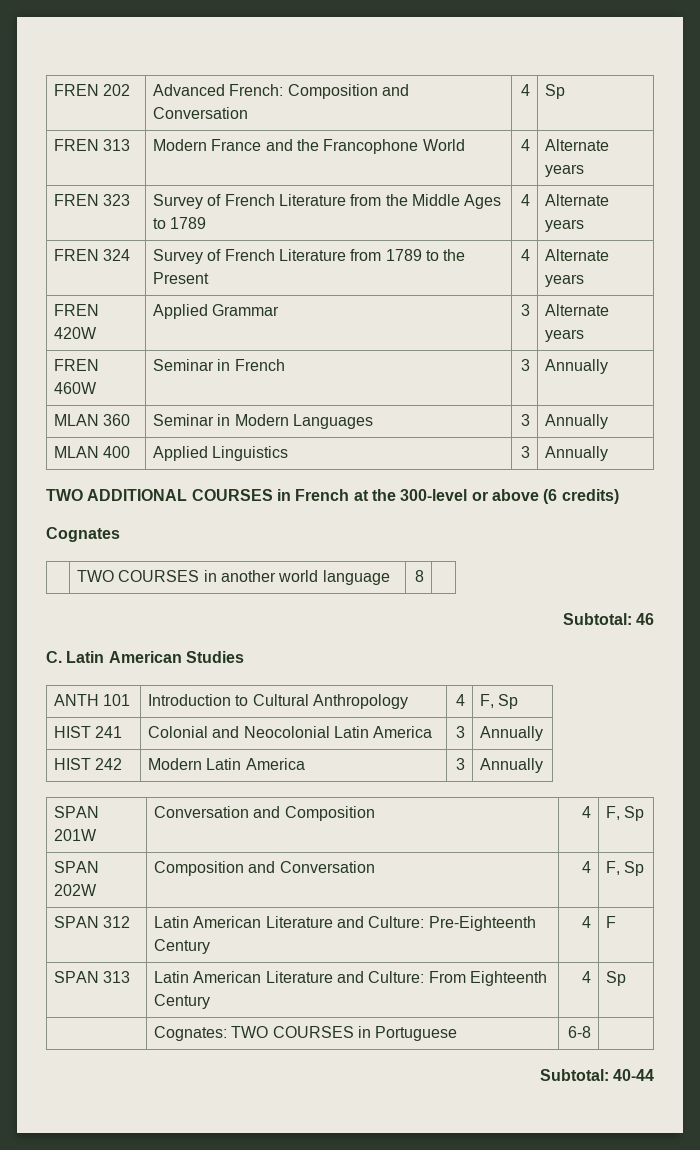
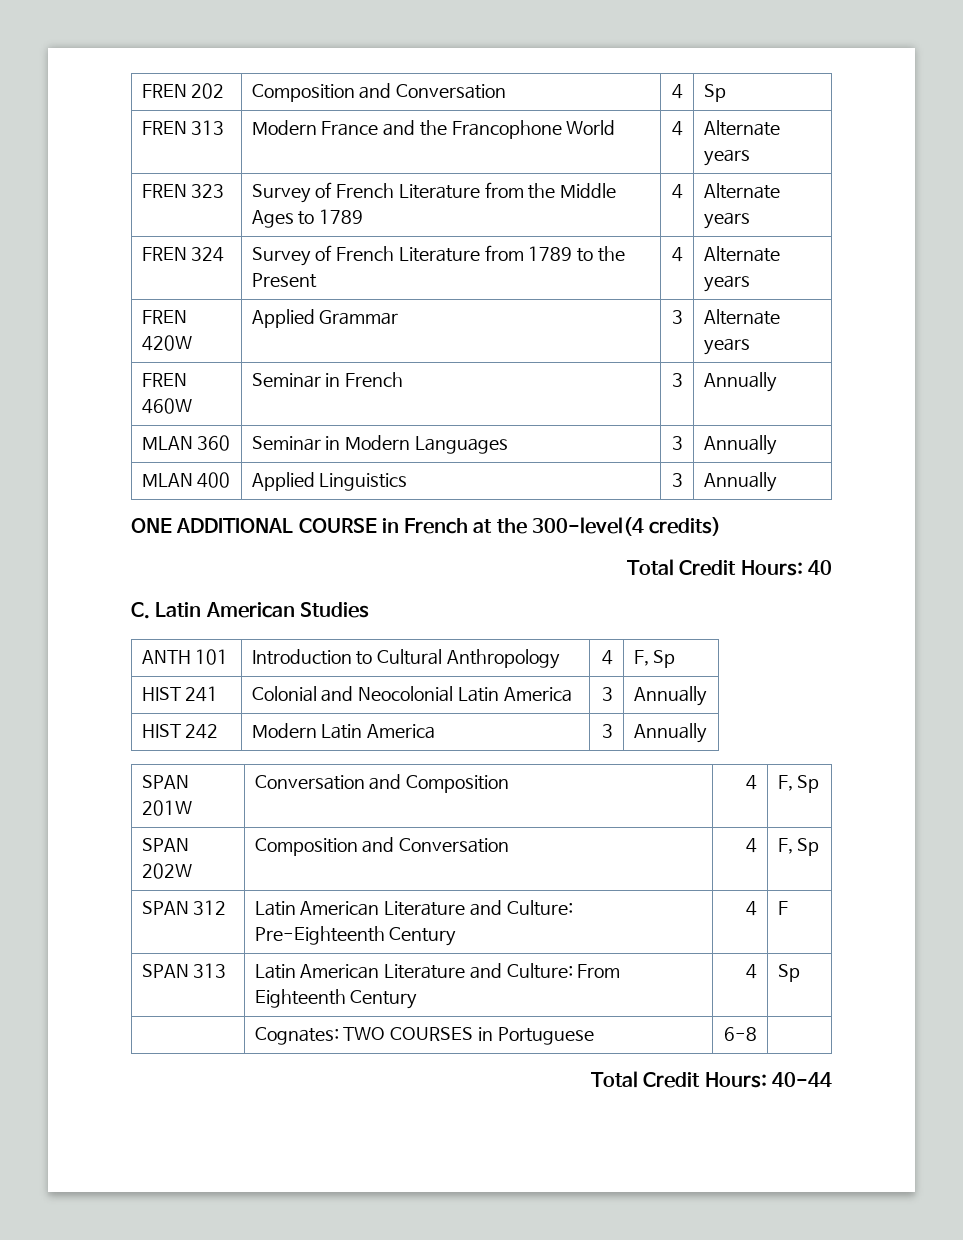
[152,84,284,96] Advanced French: -> (225, 91) none
[46,489,273,501] TWO ADDITIONAL COURSES -> [131,518,377,533] ONE ADDITIONAL COURSE
[400,489,619,504] [46,527,120,542] [76,570,390,585] [415,570,425,582] [562,613,655,625] 300-level or above (6 credits) // Cognates // | TWO COURSES in another world language | 8 | // Subtotal: 46 -> [531,517,722,536] [627,559,832,576] 300-level(4 credits) // Total Credit Hours: 40
[539,1069,609,1081] Subtotal: -> [591,1071,767,1088] Total Credit Hours:

